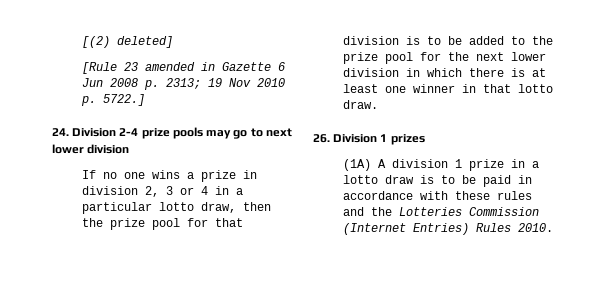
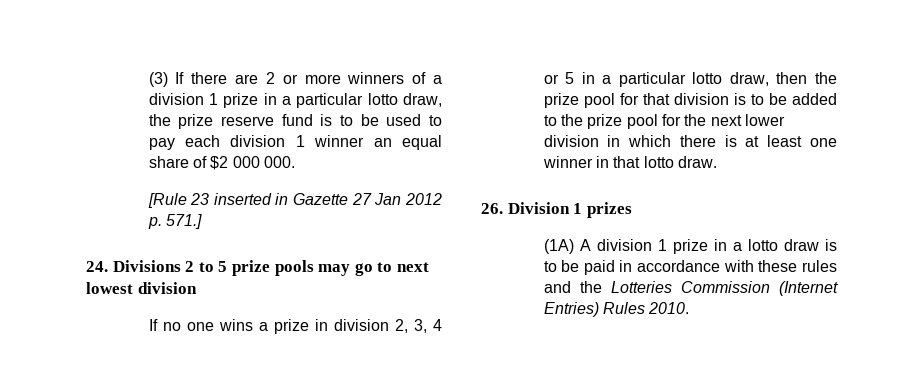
[82,36,174,48] [(2) deleted] -> [148,72,443,87] [148,93,442,108] [148,114,443,129] [148,135,442,150] [148,156,295,170] (3) If there are 2 or more winners of a division 1 prize in a particular lotto draw, the prize reserve fund is to be used to pay each division 1 winner an equal share of $2 000 000.
[145,62,196,71] amended -> [213,193,272,205] inserted
[278,62,286,71] [82,78,286,90] [81,94,146,106] [52,128,139,137] 6 Jun 2008 p. 2313; 19 Nov 2010 p. 5722.] // 24. Division 2-4 -> [351,193,442,205] [147,214,202,229] [86,260,228,272] 27 Jan 2012 p. 571.] // 24. Divisions 2 to 5
[52,144,84,154] lower -> [86,282,133,294] lowest
[166,186,209,195] 3 or 4 -> [413,319,442,333] [543,72,575,84] 3, 4 or 5

